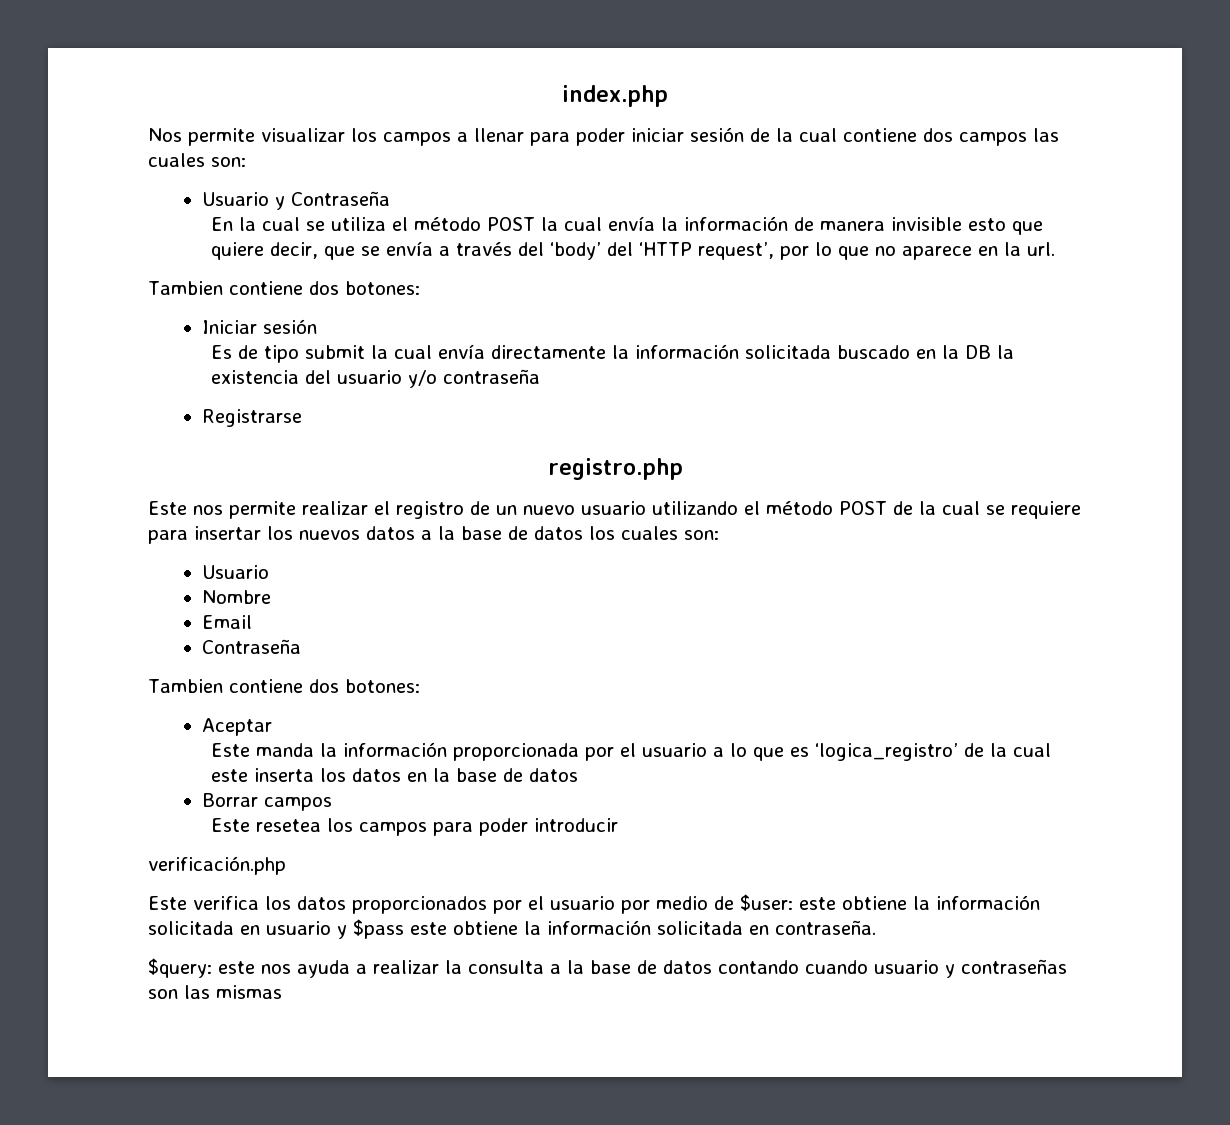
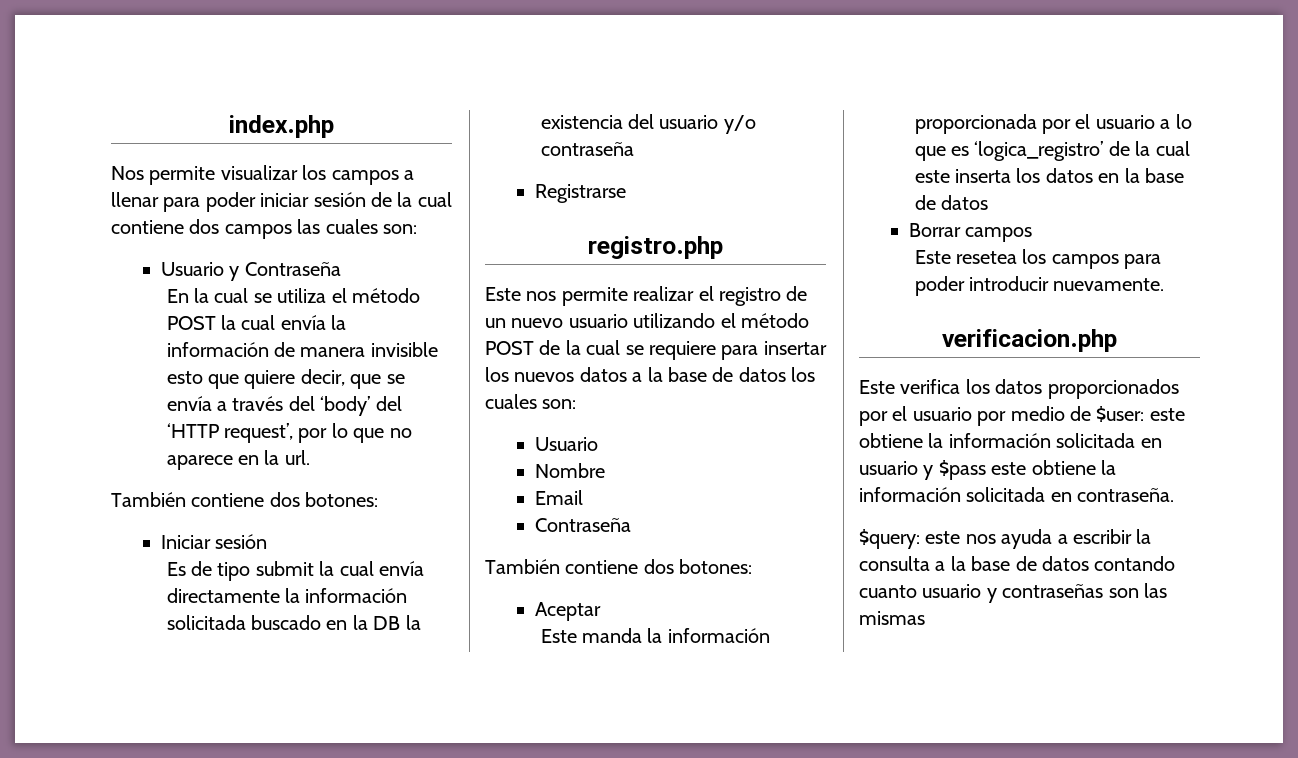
[148,281,223,295] Tambien -> [111,492,186,507] También
[148,679,223,693] Tambien -> [485,559,560,574] También
[148,856,286,875] // verificación.php -> [1053,278,1165,291] [942,329,1117,352] nuevamente. // verificacion.php
[373,960,439,974] realizar -> [1073,529,1132,544] escribir
[805,960,868,974] cuando -> [859,585,917,598] cuanto

